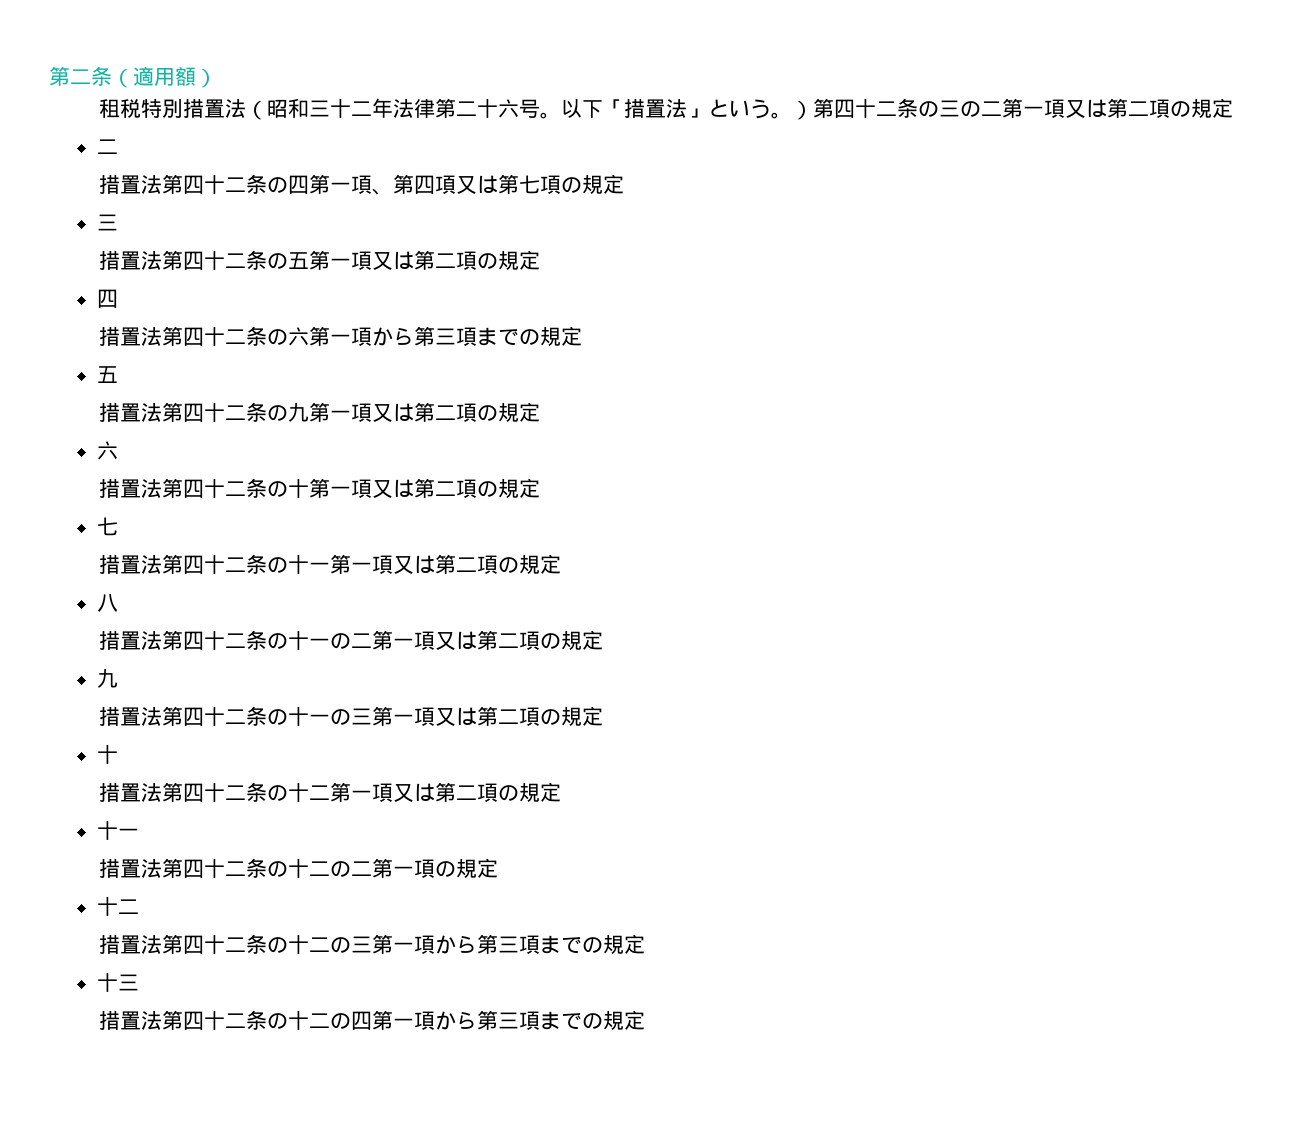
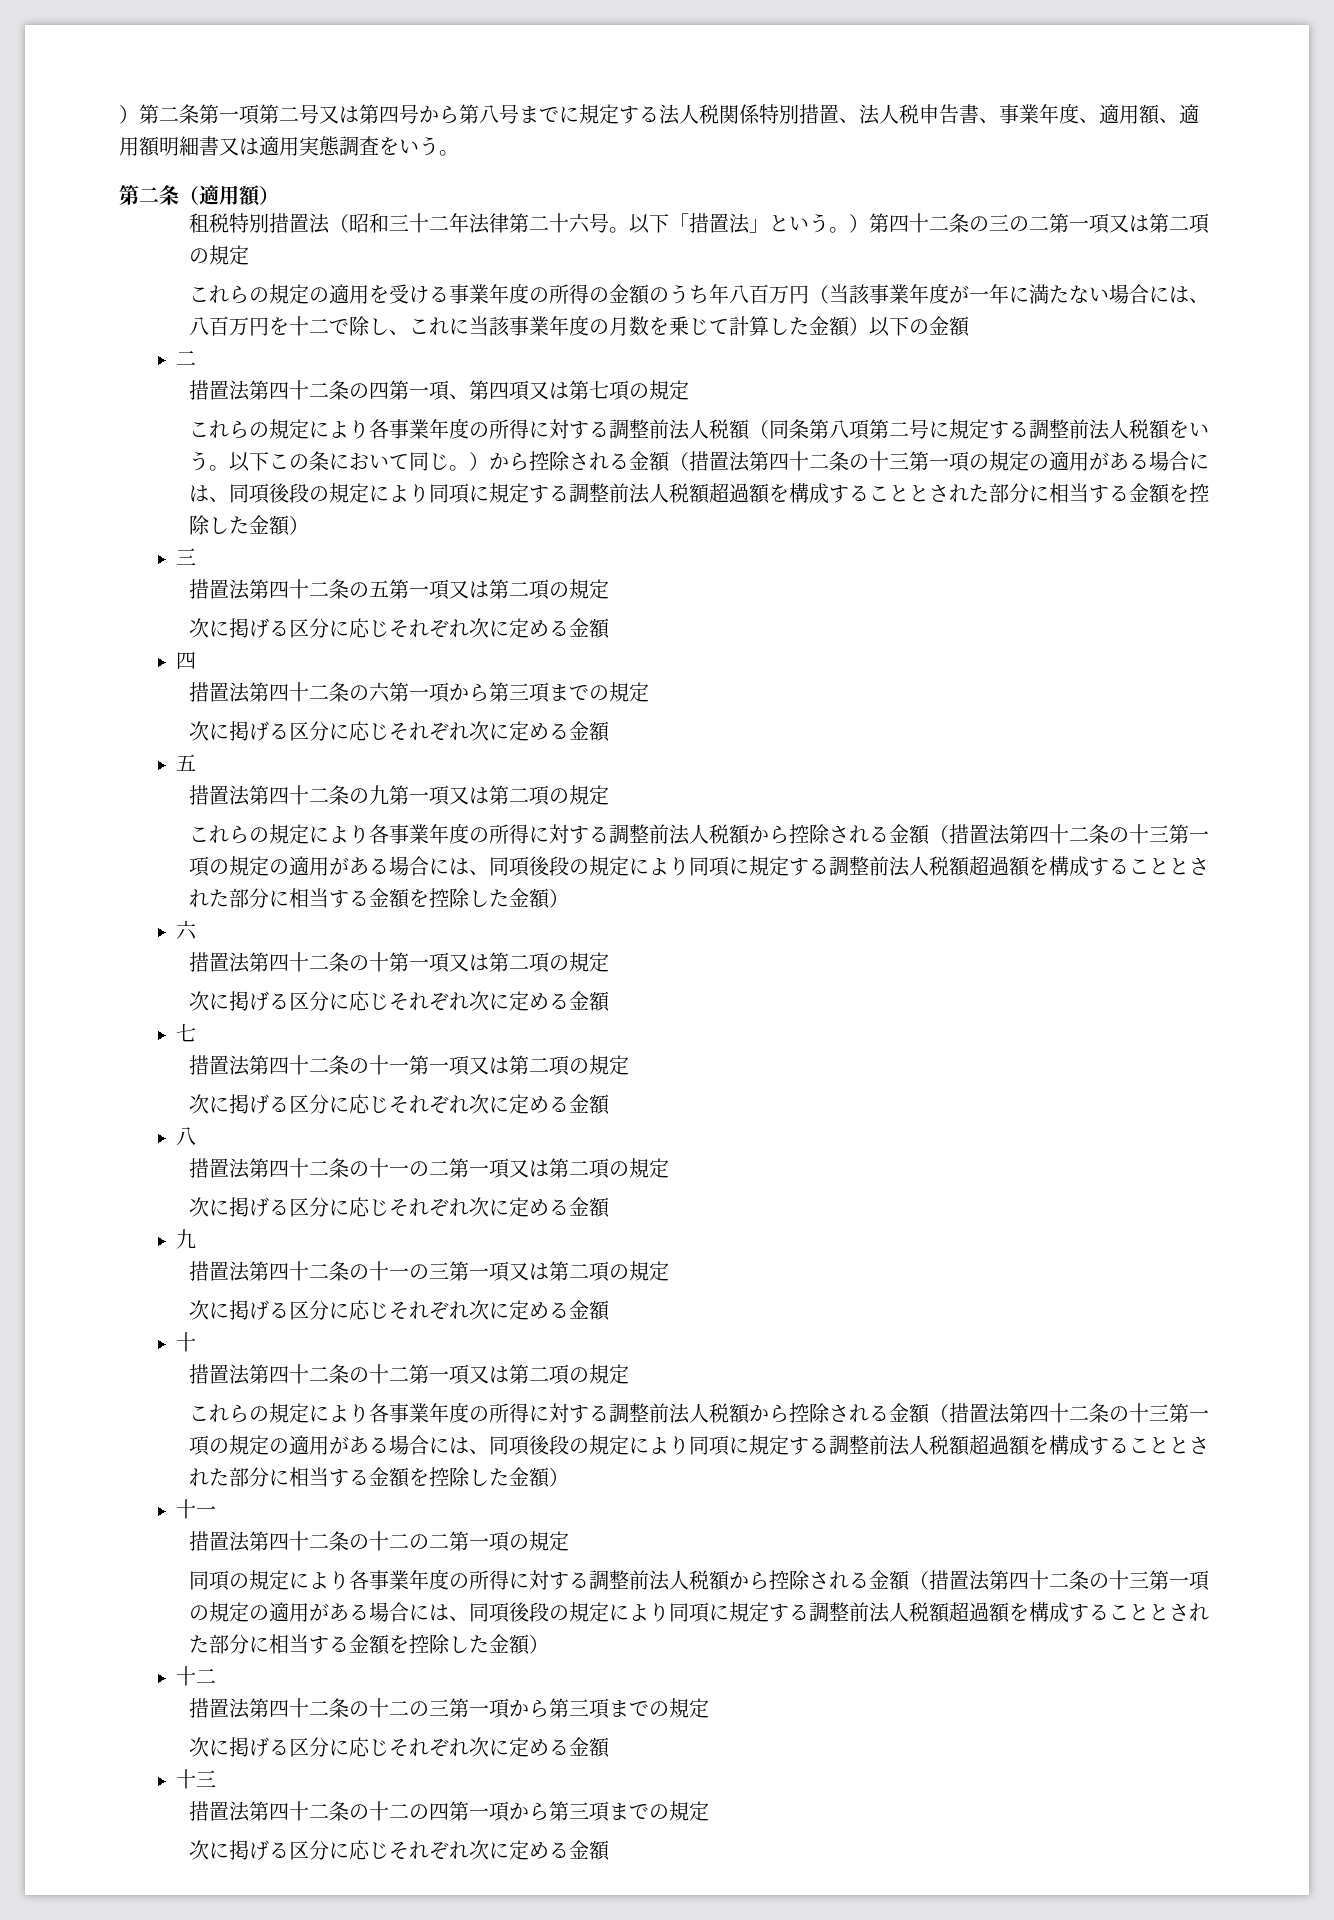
(49, 76) none -> [119,103,1199,125] [119,136,459,157] ）第二条第一項第二号又は第四号から第八号までに規定する法人税関係特別措置、法人税申告書、事業年度、適用額、適用額明細書又は適用実態調査をいう。 //
(1233, 108) none -> [188,283,1209,305] [188,315,970,337] // これらの規定の適用を受ける事業年度の所得の金額のうち年八百万円（当該事業年度が一年に満たない場合には、八百万円を十二で除し、これに当該事業年度の月数を乗じて計算した金額）以下の金額
(624, 184) none -> [188,418,1209,440] [188,451,1209,472] [188,483,1209,504] [188,515,309,536] // これらの規定により各事業年度の所得に対する調整前法人税額（同条第八項第二号に規定する調整前法人税額をいう。以下この条において同じ。）から控除される金額（措置法第四十二条の十三第一項の規定の適用がある場合には、同項後段の規定により同項に規定する調整前法人税額超過額を構成することとされた部分に相当する金額を控除した金額）
(540, 260) none -> [188,618,610,639] // 次に掲げる区分に応じそれぞれ次に定める金額
(582, 336) none -> [188,721,610,742] // 次に掲げる区分に応じそれぞれ次に定める金額
(540, 412) none -> [188,823,1209,845] [188,856,1209,877] [188,888,569,909] // これらの規定により各事業年度の所得に対する調整前法人税額から控除される金額（措置法第四十二条の十三第一項の規定の適用がある場合には、同項後段の規定により同項に規定する調整前法人税額超過額を構成することとされた部分に相当する金額を控除した金額）
(540, 488) none -> [188,991,610,1012] // 次に掲げる区分に応じそれぞれ次に定める金額
(561, 564) none -> [188,1094,610,1115] // 次に掲げる区分に応じそれぞれ次に定める金額
(603, 640) none -> [188,1197,610,1218] // 次に掲げる区分に応じそれぞれ次に定める金額
(603, 716) none -> [188,1300,610,1321] // 次に掲げる区分に応じそれぞれ次に定める金額
(561, 792) none -> [188,1402,1209,1424] [188,1435,1209,1456] [188,1467,569,1488] // これらの規定により各事業年度の所得に対する調整前法人税額から控除される金額（措置法第四十二条の十三第一項の規定の適用がある場合には、同項後段の規定により同項に規定する調整前法人税額超過額を構成することとされた部分に相当する金額を控除した金額）
(498, 868) none -> [188,1569,1209,1591] [188,1602,1209,1623] [188,1634,549,1655] // 同項の規定により各事業年度の所得に対する調整前法人税額から控除される金額（措置法第四十二条の十三第一項の規定の適用がある場合には、同項後段の規定により同項に規定する調整前法人税額超過額を構成することとされた部分に相当する金額を控除した金額）
(645, 944) none -> [188,1737,610,1758] // 次に掲げる区分に応じそれぞれ次に定める金額
(645, 1020) none -> [188,1840,610,1861] // 次に掲げる区分に応じそれぞれ次に定める金額

